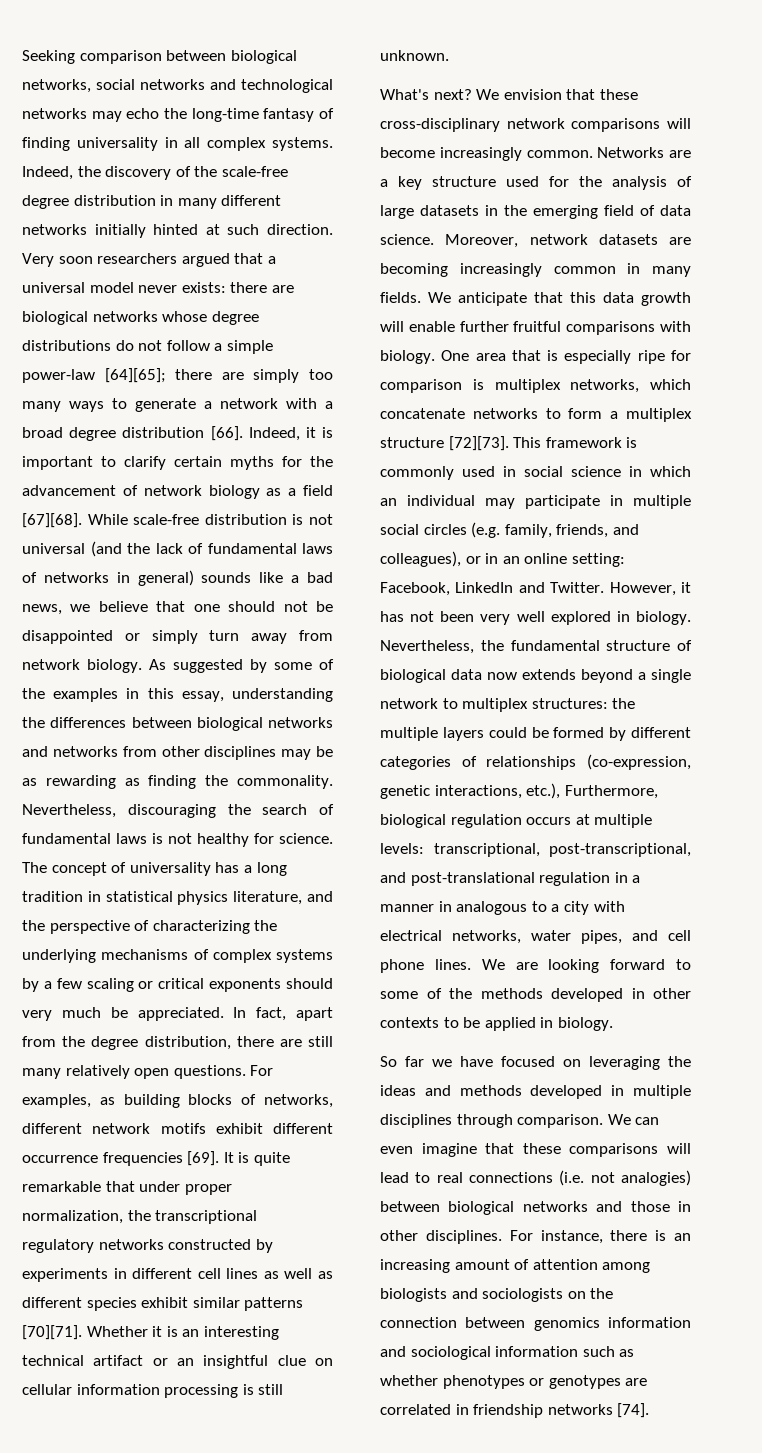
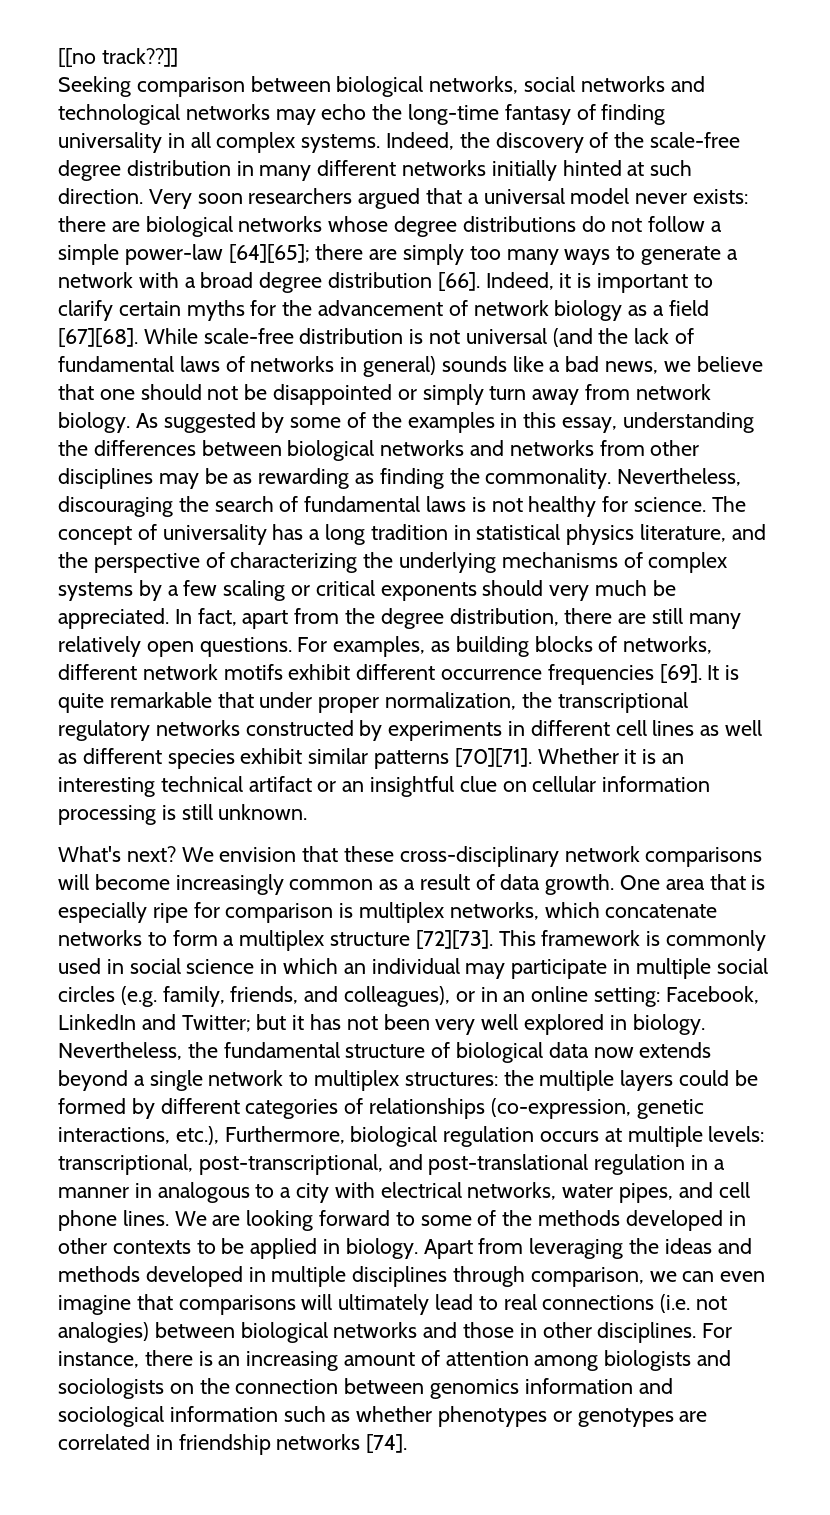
(22, 57) none -> [58,48,178,67] [[no track??]] //
[526,147,691,158] [380,176,692,190] [380,205,691,219] [380,234,691,248] [380,263,691,277] [380,292,691,306] [380,321,691,335] [380,350,435,364] common. Networks are a key structure used for the analysis of large datasets in the emerging field of data science. Moreover, network datasets are becoming increasingly common in many fields. We anticipate that this data growth will enable further fruitful comparisons with biology. -> [289,874,615,895] common as a result of data growth.
[550,582,676,596] Twitter. However, -> [181,1014,287,1032] Twitter; but
[380,1056,581,1067] // So far we have focused on -> [423,1238,524,1259] Apart from
[517,1114,631,1128] comparison. We -> [530,1267,677,1287] comparison, we
[522,1143,691,1157] these comparisons will -> [178,1294,430,1315] comparisons will ultimately

